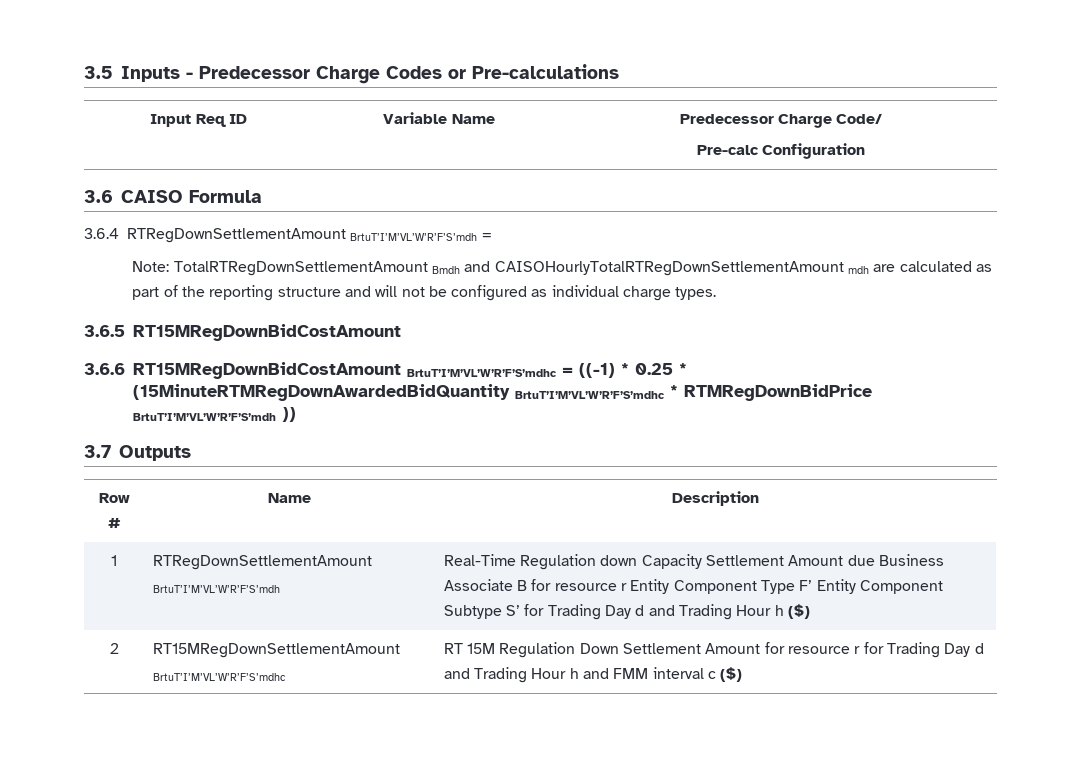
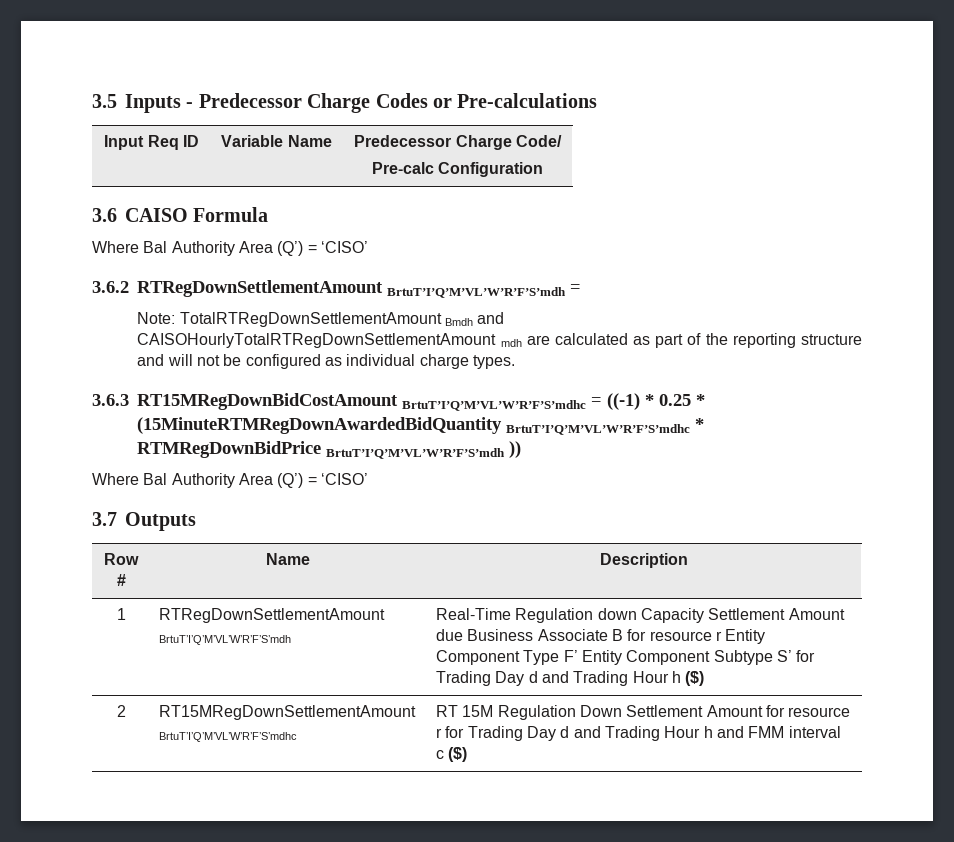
[84,228,478,243] 3.6.4 RTRegDownSettlementAmount BrtuT’I’M’VL’W’R’F’S’mdh -> [92,241,368,256] [92,280,566,298] Where Bal Authority Area (Q’) = ‘CISO’ // 3.6.2 RTRegDownSettlementAmount BrtuT’I’Q’M’VL’W’R’F’S’mdh
[84,324,401,341] [84,362,557,379] 3.6.5 RT15MRegDownBidCostAmount // 3.6.6 RT15MRegDownBidCostAmount BrtuT’I’M’VL’W’R’F’S’mdhc -> [92,393,586,411] 3.6.3 RT15MRegDownBidCostAmount BrtuT’I’Q’M’VL’W’R’F’S’mdhc
[515,391,665,399] BrtuT’I’M’VL’W’R’F’S’mdhc -> [506,424,690,435] BrtuT’I’Q’M’VL’W’R’F’S’mdhc
[133,413,276,421] BrtuT’I’M’VL’W’R’F’S’mdh -> [326,448,505,459] BrtuT’I’Q’M’VL’W’R’F’S’mdh
(296, 414) none -> [92,473,368,488] // Where Bal Authority Area (Q’) = ‘CISO’
[152,585,280,593] BrtuT’I’M’VL’W’R’F’S’mdh -> [158,635,291,645] BrtuT’I’Q’M’VL’W’R’F’S’mdh
[152,673,286,681] BrtuT’I’M’VL’W’R’F’S’mdhc -> [158,732,297,742] BrtuT’I’Q’M’VL’W’R’F’S’mdhc

